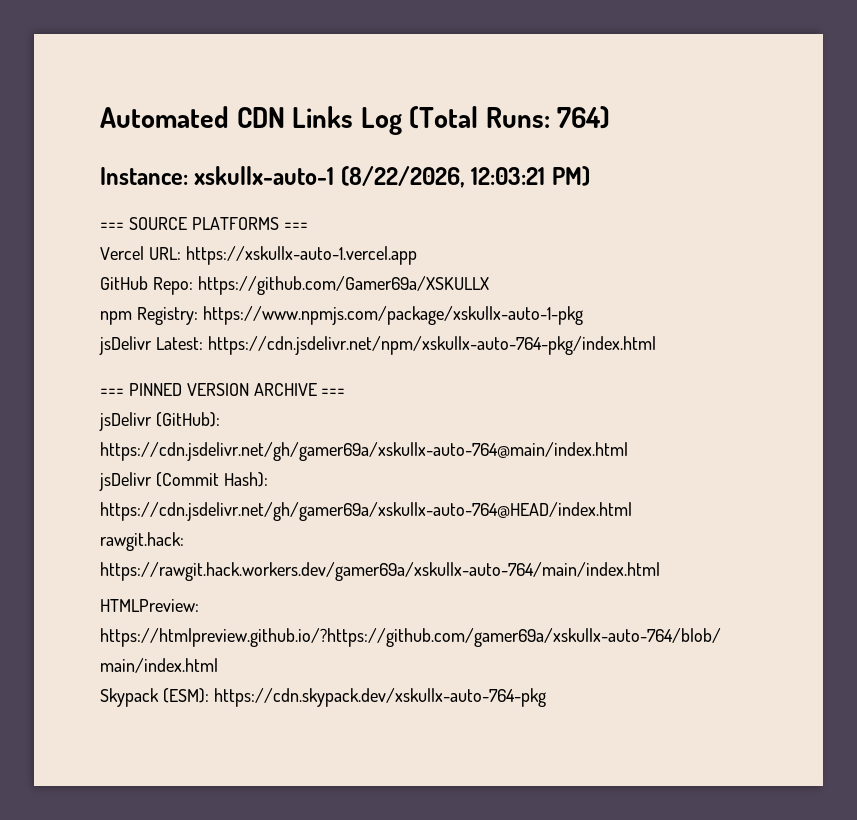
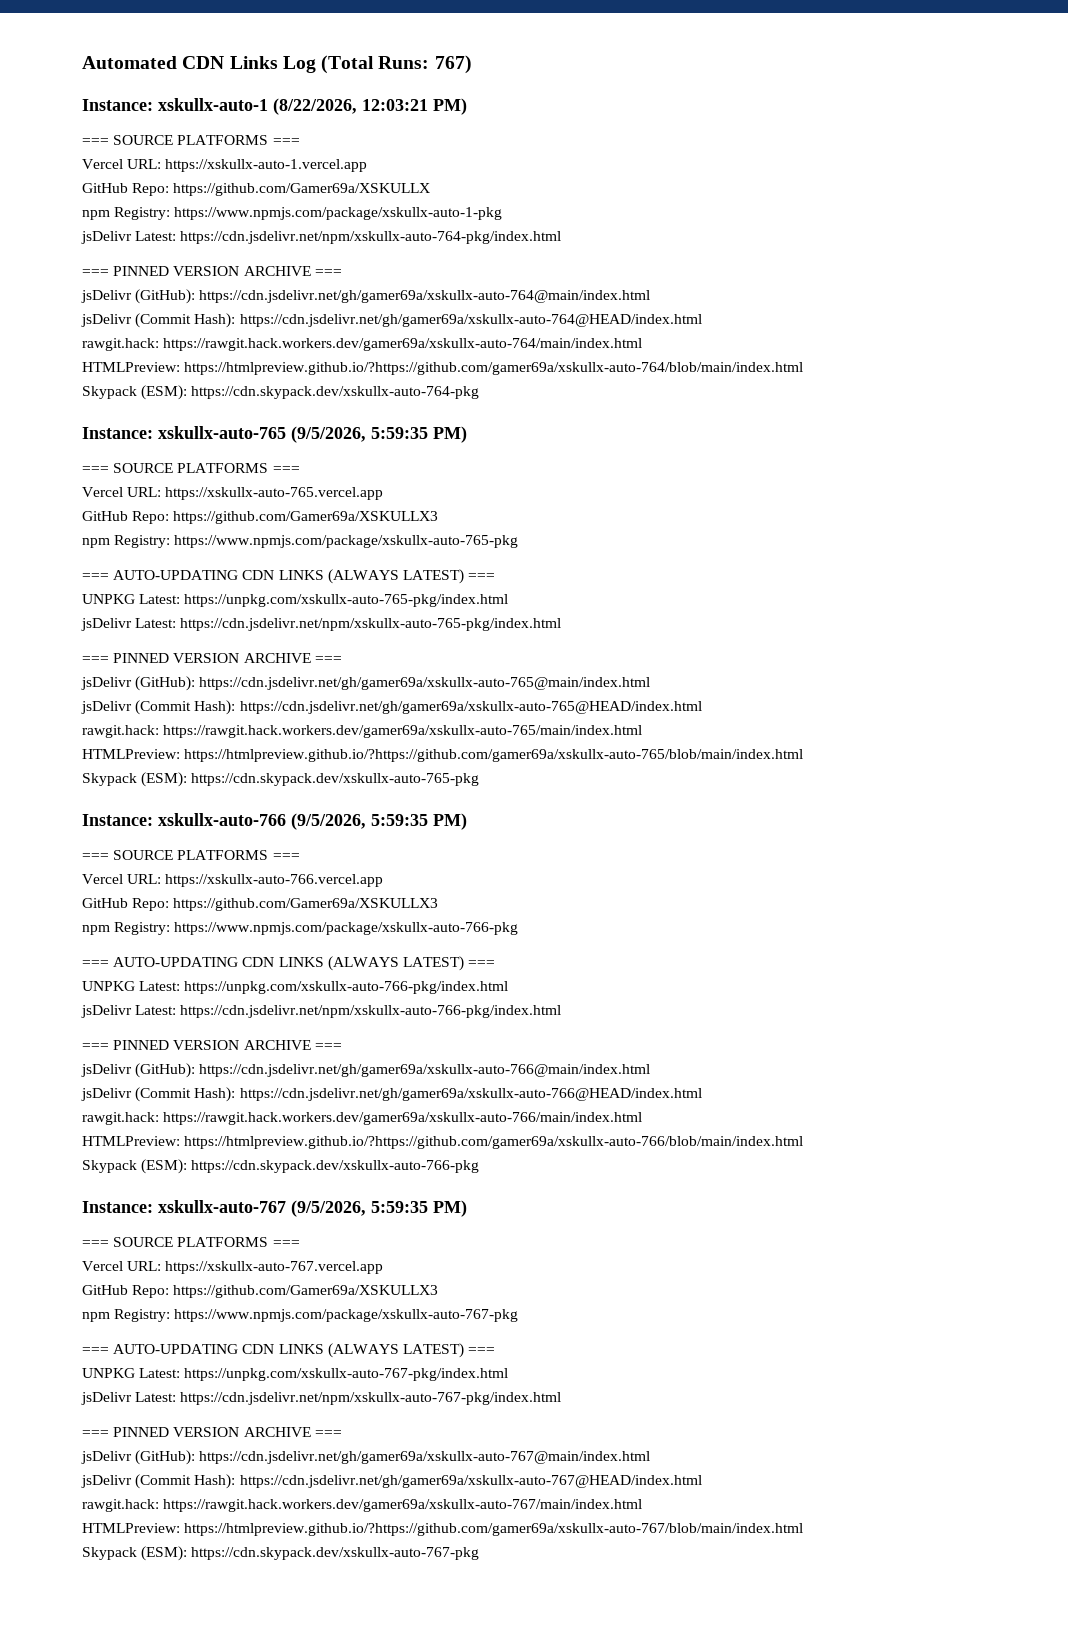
[557,106,611,129] 764) -> [434,55,472,74] 767)
(546, 697) none -> [82,426,467,443] [82,463,300,473] [82,487,384,500] [82,511,439,524] [82,535,519,548] [82,569,496,584] [82,594,509,607] [81,618,562,631] [82,653,342,663] [81,676,651,691] [81,700,702,715] [82,725,643,738] [82,749,804,762] [82,772,480,787] [82,813,467,830] [82,850,300,860] [82,874,384,887] [82,898,439,911] [82,922,519,935] [82,956,496,971] [82,981,509,994] [81,1005,562,1018] [82,1040,342,1050] [81,1063,651,1078] [81,1087,702,1102] [82,1112,643,1125] [82,1136,804,1149] [82,1159,480,1174] [82,1200,467,1217] [82,1237,300,1247] [82,1261,384,1274] [82,1285,439,1298] [82,1309,519,1322] [82,1343,496,1358] [82,1368,509,1381] [81,1392,562,1405] [82,1427,342,1437] [81,1450,651,1465] [81,1474,702,1489] [82,1499,643,1512] [82,1523,804,1536] [82,1546,480,1561] // Instance: xskullx-auto-765 (9/5/2026, 5:59:35 PM) // === SOURCE PLATFORMS === // Vercel URL: https://xskullx-auto-765.vercel.app // GitHub Repo: https://github.com/Gamer69a/XSKULLX3 // npm Registry: https://www.npmjs.com/package/xskullx-auto-765-pkg // === AUTO-UPDATING CDN LINKS (ALWAYS LATEST) === // UNPKG Latest: https://unpkg.com/xskullx-auto-765-pkg/index.html // jsDelivr Latest: https://cdn.jsdelivr.net/npm/xskullx-auto-765-pkg/index.html // === PINNED VERSION ARCHIVE === // jsDelivr (GitHub): https://cdn.jsdelivr.net/gh/gamer69a/xskullx-auto-765@main/index.html // jsDelivr (Commit Hash): https://cdn.jsdelivr.net/gh/gamer69a/xskullx-auto-765@HEAD/index.html // rawgit.hack: https://rawgit.hack.workers.dev/gamer69a/xskullx-auto-765/main/index.html // HTMLPreview: https://htmlpreview.github.io/?https://github.com/gamer69a/xskullx-auto-765/blob/main/index.html // Skypack (ESM): https://cdn.skypack.dev/xskullx-auto-765-pkg // Instance: xskullx-auto-766 (9/5/2026, 5:59:35 PM) // === SOURCE PLATFORMS === // Vercel URL: https://xskullx-auto-766.vercel.app // GitHub Repo: https://github.com/Gamer69a/XSKULLX3 // npm Registry: https://www.npmjs.com/package/xskullx-auto-766-pkg // === AUTO-UPDATING CDN LINKS (ALWAYS LATEST) === // UNPKG Latest: https://unpkg.com/xskullx-auto-766-pkg/index.html // jsDelivr Latest: https://cdn.jsdelivr.net/npm/xskullx-auto-766-pkg/index.html // === PINNED VERSION ARCHIVE === // jsDelivr (GitHub): https://cdn.jsdelivr.net/gh/gamer69a/xskullx-auto-766@main/index.html // jsDelivr (Commit Hash): https://cdn.jsdelivr.net/gh/gamer69a/xskullx-auto-766@HEAD/index.html // rawgit.hack: https://rawgit.hack.workers.dev/gamer69a/xskullx-auto-766/main/index.html // HTMLPreview: https://htmlpreview.github.io/?https://github.com/gamer69a/xskullx-auto-766/blob/main/index.html // Skypack (ESM): https://cdn.skypack.dev/xskullx-auto-766-pkg // Instance: xskullx-auto-767 (9/5/2026, 5:59:35 PM) // === SOURCE PLATFORMS === // Vercel URL: https://xskullx-auto-767.vercel.app // GitHub Repo: https://github.com/Gamer69a/XSKULLX3 // npm Registry: https://www.npmjs.com/package/xskullx-auto-767-pkg // === AUTO-UPDATING CDN LINKS (ALWAYS LATEST) === // UNPKG Latest: https://unpkg.com/xskullx-auto-767-pkg/index.html // jsDelivr Latest: https://cdn.jsdelivr.net/npm/xskullx-auto-767-pkg/index.html // === PINNED VERSION ARCHIVE === // jsDelivr (GitHub): https://cdn.jsdelivr.net/gh/gamer69a/xskullx-auto-767@main/index.html // jsDelivr (Commit Hash): https://cdn.jsdelivr.net/gh/gamer69a/xskullx-auto-767@HEAD/index.html // rawgit.hack: https://rawgit.hack.workers.dev/gamer69a/xskullx-auto-767/main/index.html // HTMLPreview: https://htmlpreview.github.io/?https://github.com/gamer69a/xskullx-auto-767/blob/main/index.html // Skypack (ESM): https://cdn.skypack.dev/xskullx-auto-767-pkg

